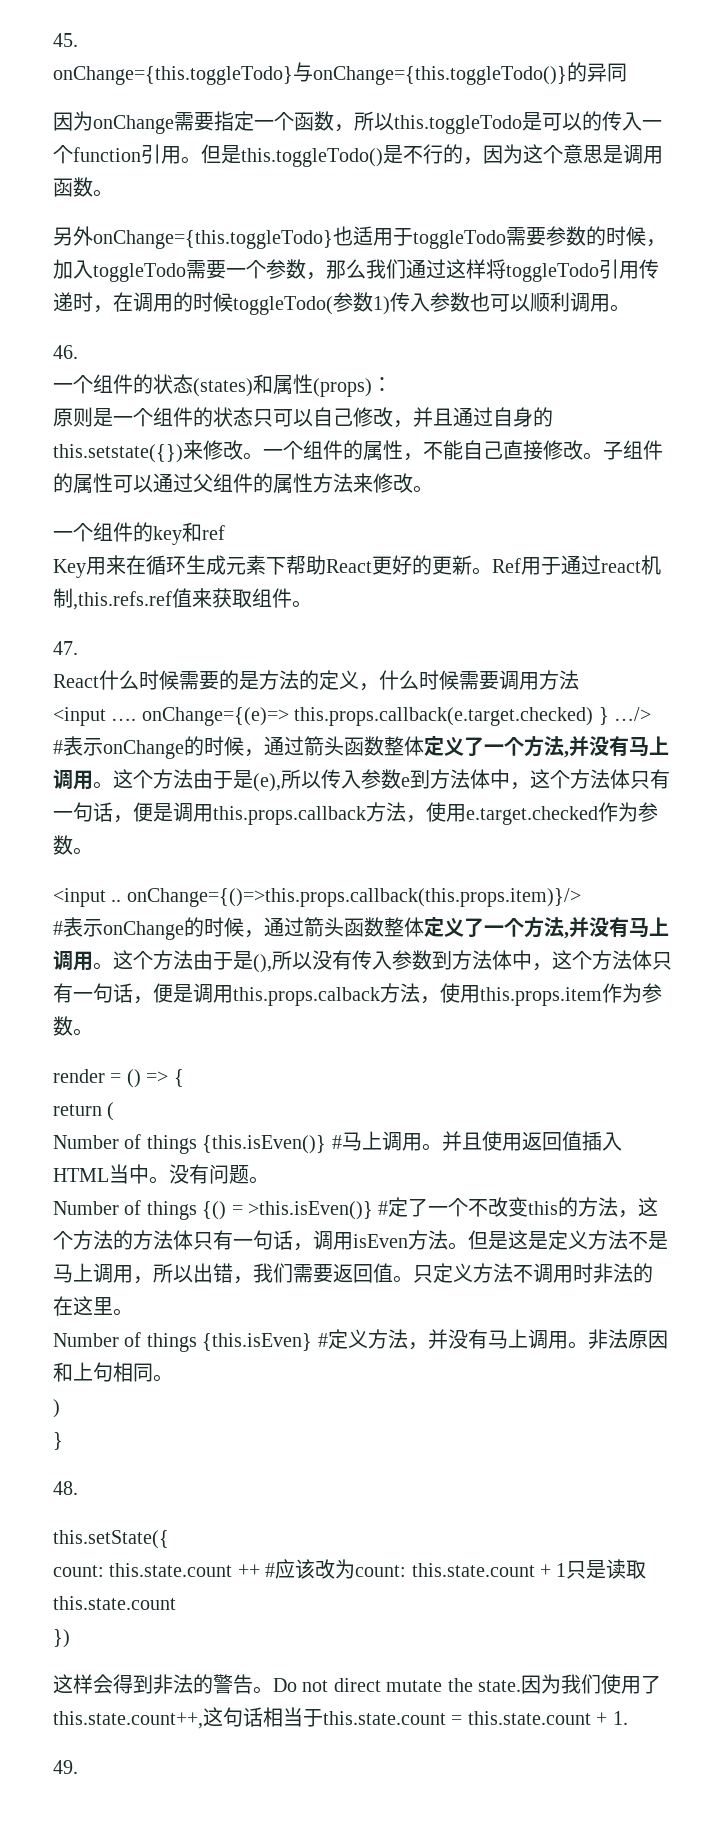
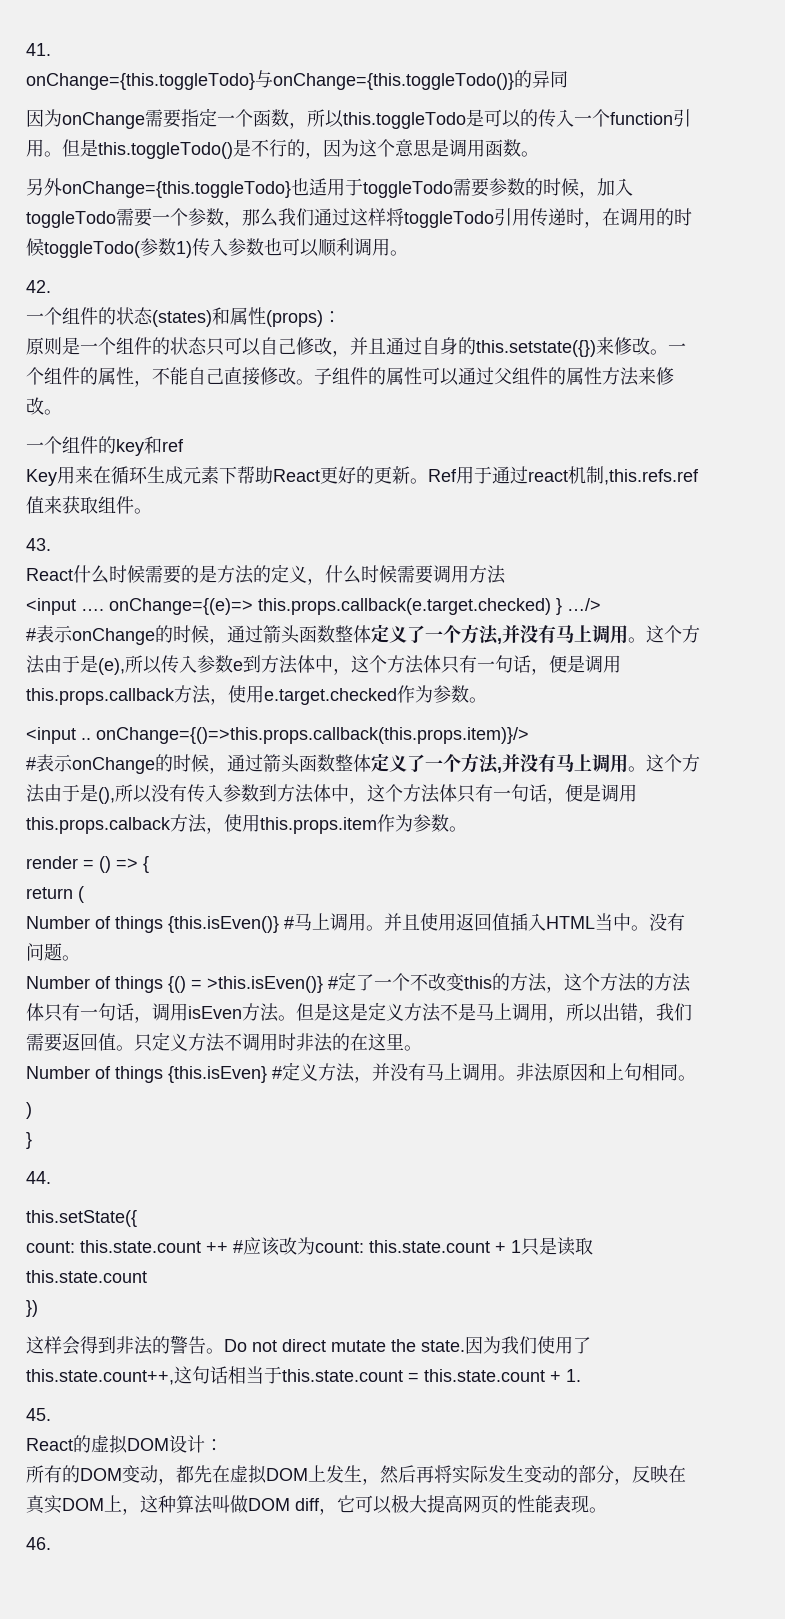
[53,33,78,47] 45. -> [26,43,51,56] 41.
[53,345,78,359] 46. -> [26,280,51,293] 42.
[53,641,78,655] 47. -> [26,538,51,551] 43.
[53,1481,78,1495] 48. -> [26,1171,51,1184] 44.
[53,1760,78,1774] 49. -> [26,1408,51,1421] [26,1435,223,1454] [26,1465,686,1485] [26,1494,607,1515] [26,1537,51,1550] 45. // React的虚拟DOM设计： // 所有的DOM变动，都先在虚拟DOM上发生，然后再将实际发生变动的部分，反映在真实DOM上，这种算法叫做DOM diff，它可以极大提高网页的性能表现。 // 46.

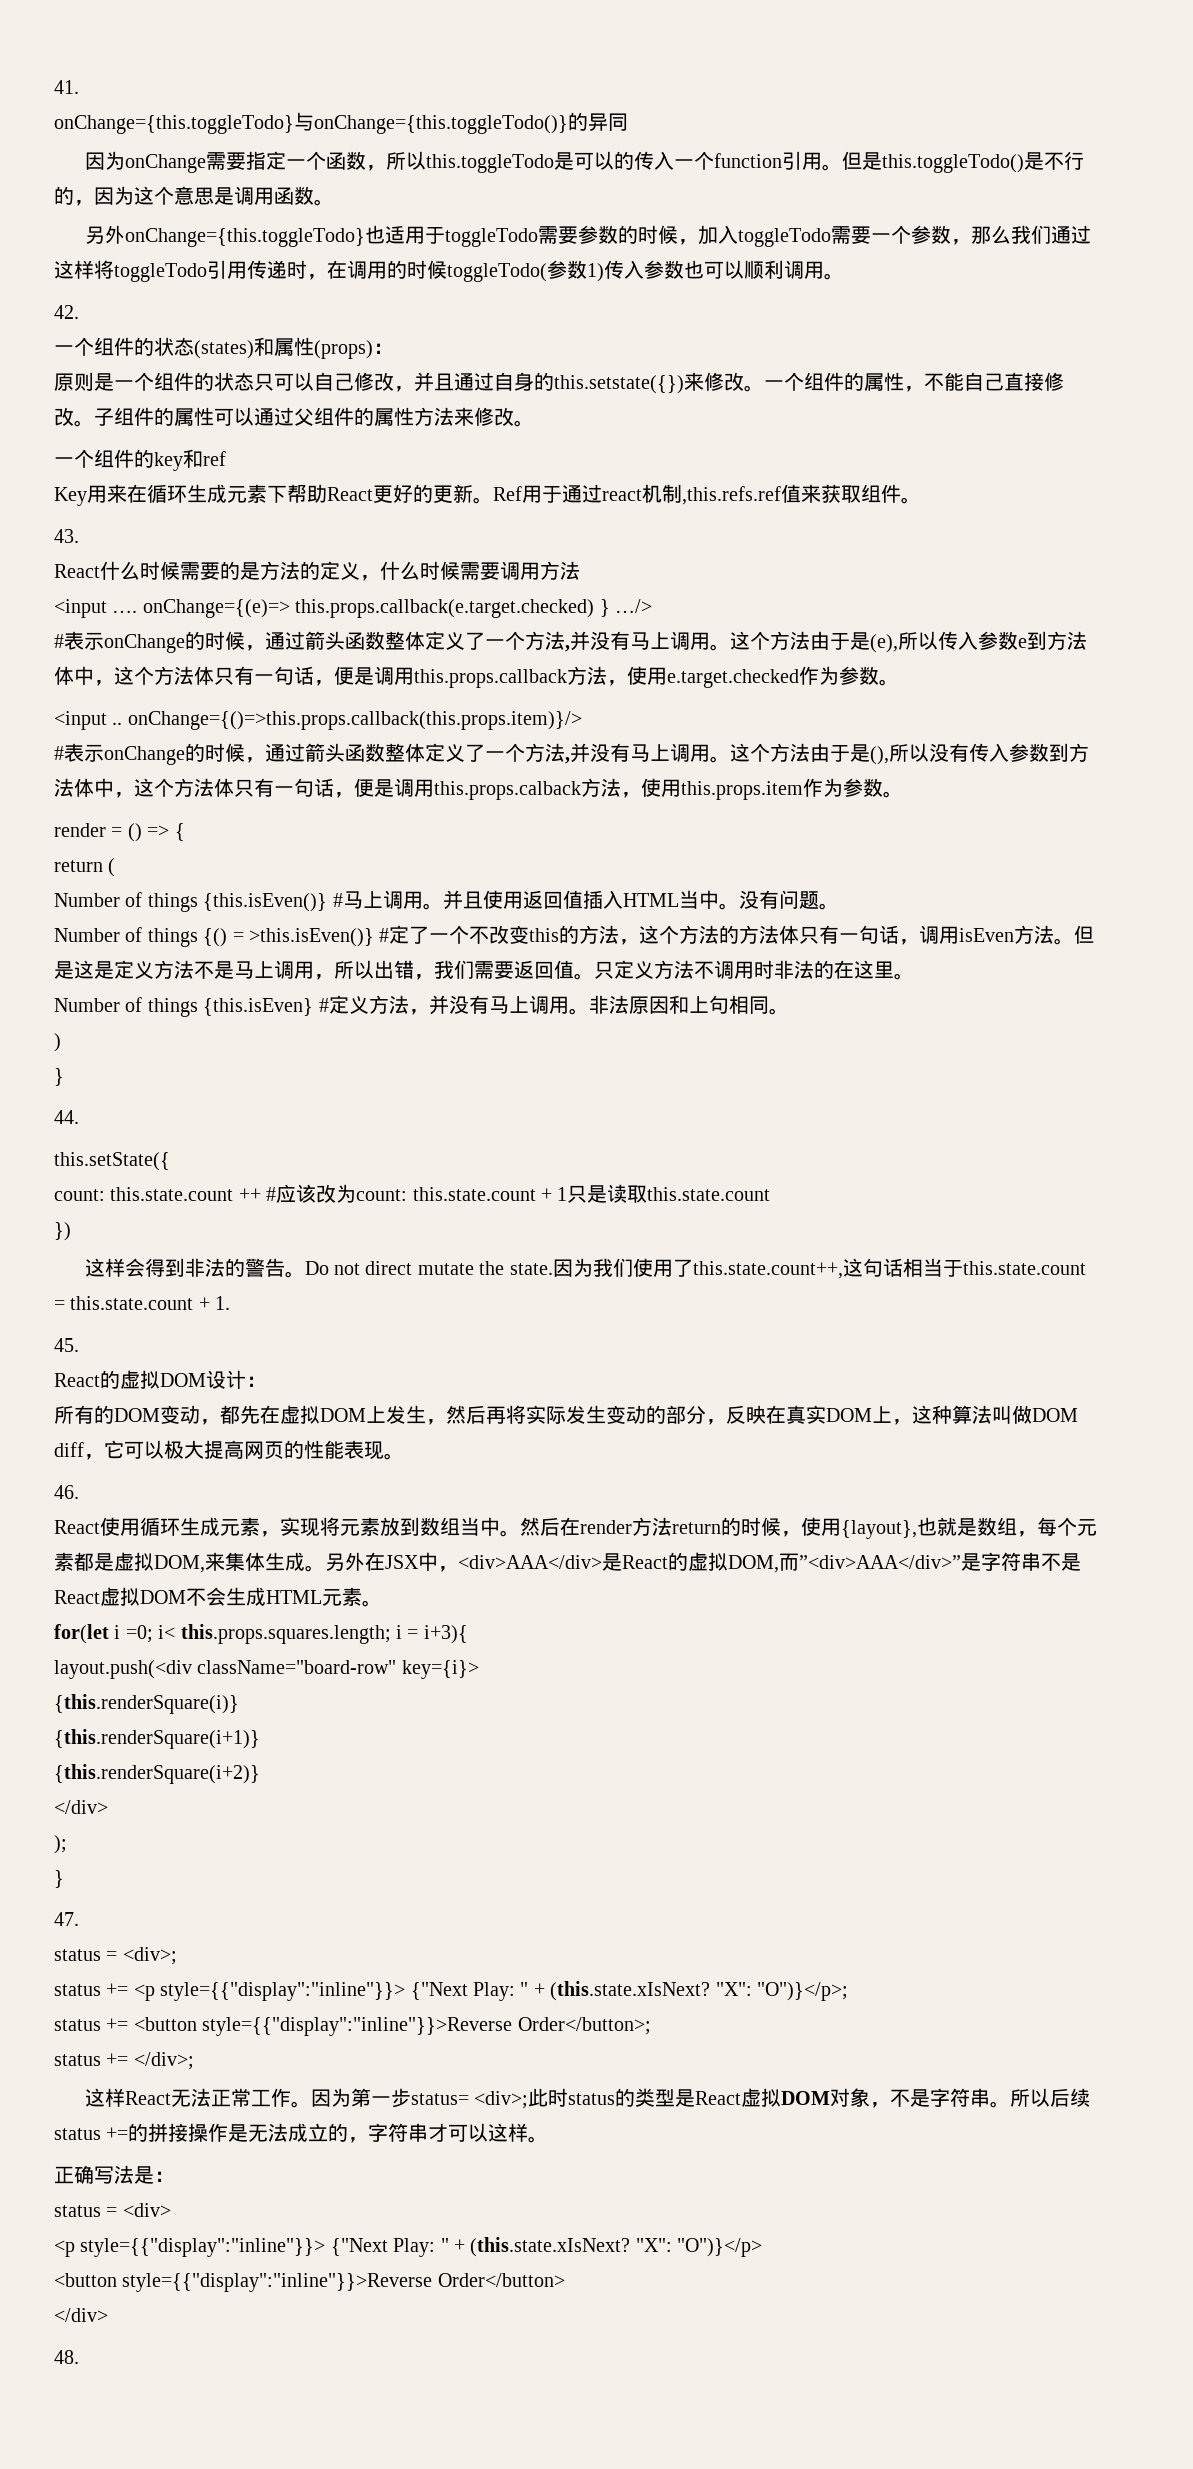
(51, 1543) none -> [54,1517,1097,1539] [54,1552,1081,1573] [54,1587,382,1607] [54,1624,468,1644] [54,1660,479,1679] [54,1694,239,1714] [54,1729,260,1749] [54,1764,260,1784] [54,1800,108,1814] [54,1835,67,1854] [54,1870,64,1888] [54,1912,79,1926] [54,1947,177,1965] [54,1981,848,2001] [54,2017,651,2036] [54,2052,194,2070] [84,2088,1091,2109] [54,2123,549,2143] [54,2165,174,2184] [54,2203,171,2217] [54,2237,763,2257] [54,2273,565,2292] [54,2308,108,2322] [54,2350,79,2364] // React使用循环生成元素，实现将元素放到数组当中。然后在render方法return的时候，使用{layout},也就是数组，每个元素都是虚拟DOM,来集体生成。另外在JSX中，<div>AAA</div>是React的虚拟DOM,而”<div>AAA</div>”是字符串不是React虚拟DOM不会生成HTML元素。 // for(let i =0; i< this.props.squares.length; i = i+3){ // layout.push(<div className="board-row" key={i}> // {this.renderSquare(i)} // {this.renderSquare(i+1)} // {this.renderSquare(i+2)} // </div> // ); // } // 47. // status = <div>; // status += <p style={{"display":"inline"}}> {"Next Play: " + (this.state.xIsNext? "X": "O")}</p>; // status += <button style={{"display":"inline"}}>Reverse Order</button>; // status += </div>; // 这样React无法正常工作。因为第一步status= <div>;此时status的类型是React虚拟DOM对象，不是字符串。所以后续status +=的拼接操作是无法成立的，字符串才可以这样。 // 正确写法是： // status = <div> // <p style={{"display":"inline"}}> {"Next Play: " + (this.state.xIsNext? "X": "O")}</p> // <button style={{"display":"inline"}}>Reverse Order</button> // </div> // 48.

